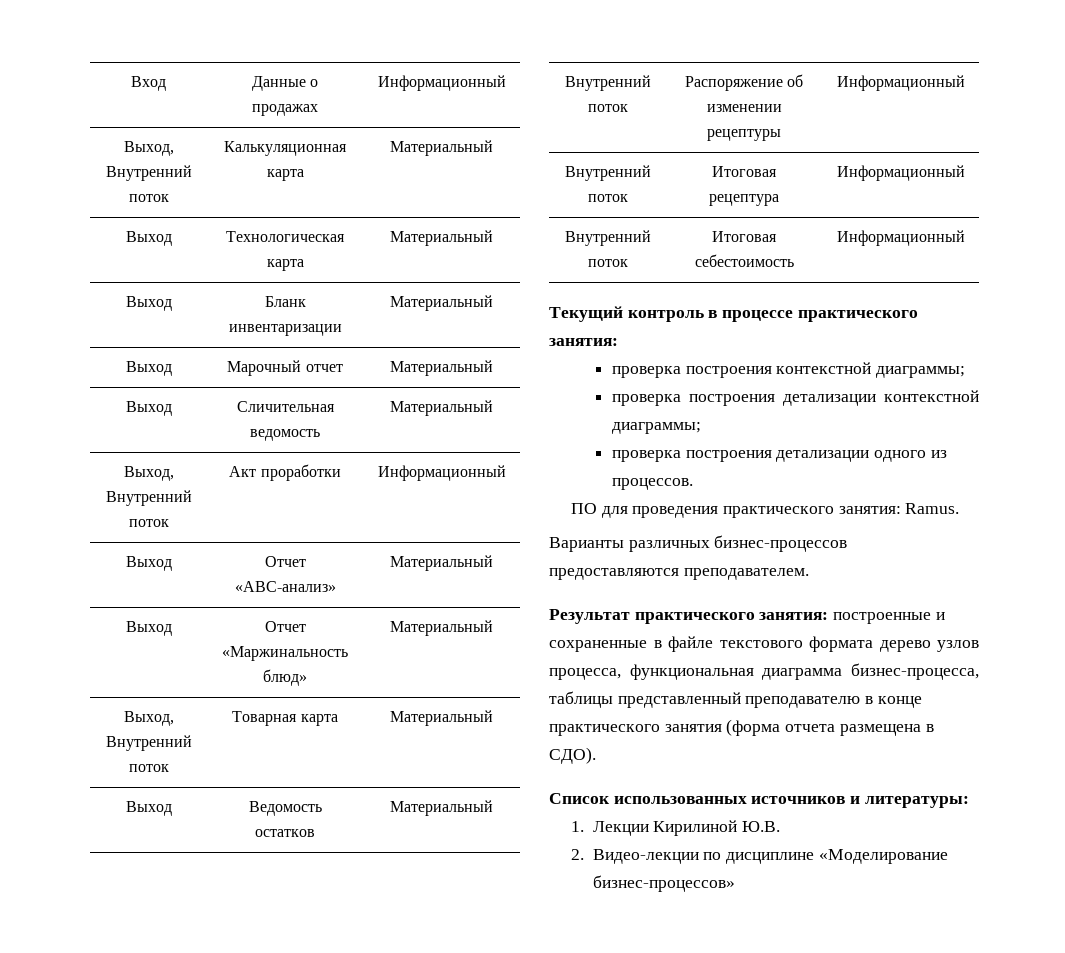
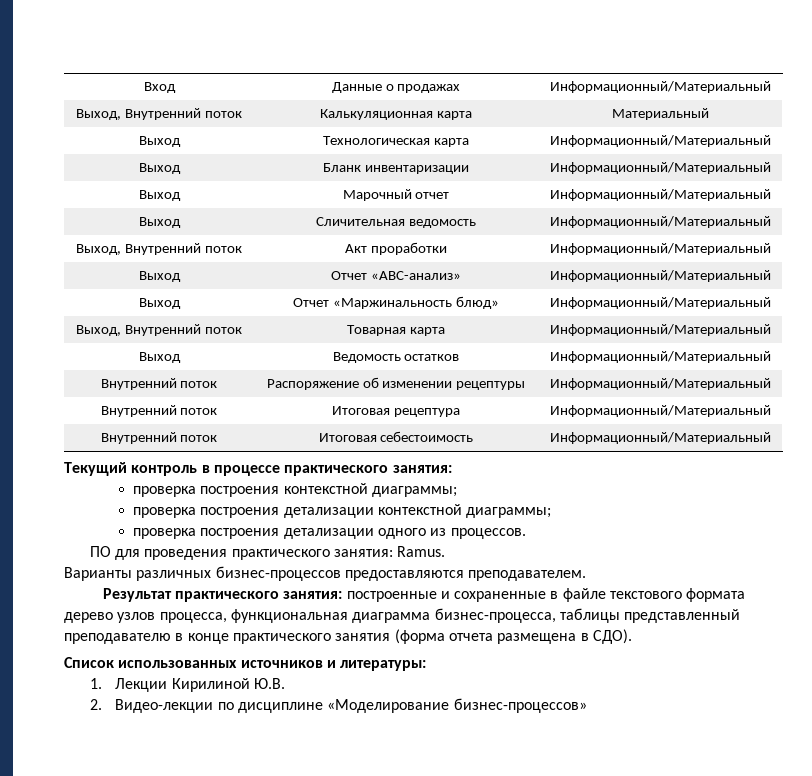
[377,75,506,91] Информационный -> [550,81,771,93] Информационный/Материальный
[390,230,493,246] Материальный -> [550,135,771,147] Информационный/Материальный
[390,295,493,311] Материальный -> [550,162,771,174] Информационный/Материальный
[390,360,493,376] Материальный -> [550,189,771,201] Информационный/Материальный
[390,400,493,416] Материальный -> [550,216,771,228] Информационный/Материальный
[377,465,506,481] Информационный -> [550,243,771,255] Информационный/Материальный
[390,555,493,571] Материальный -> [550,270,771,282] Информационный/Материальный
[390,620,493,636] Материальный -> [550,297,771,309] Информационный/Материальный
[390,710,493,726] Материальный -> [550,324,771,336] Информационный/Материальный
[390,800,493,816] Материальный -> [550,351,771,363] Информационный/Материальный
[836,75,965,91] Информационный -> [550,378,771,390] Информационный/Материальный
[836,165,965,181] Информационный -> [550,405,771,417] Информационный/Материальный
[836,230,965,246] Информационный -> [550,432,771,444] Информационный/Материальный

